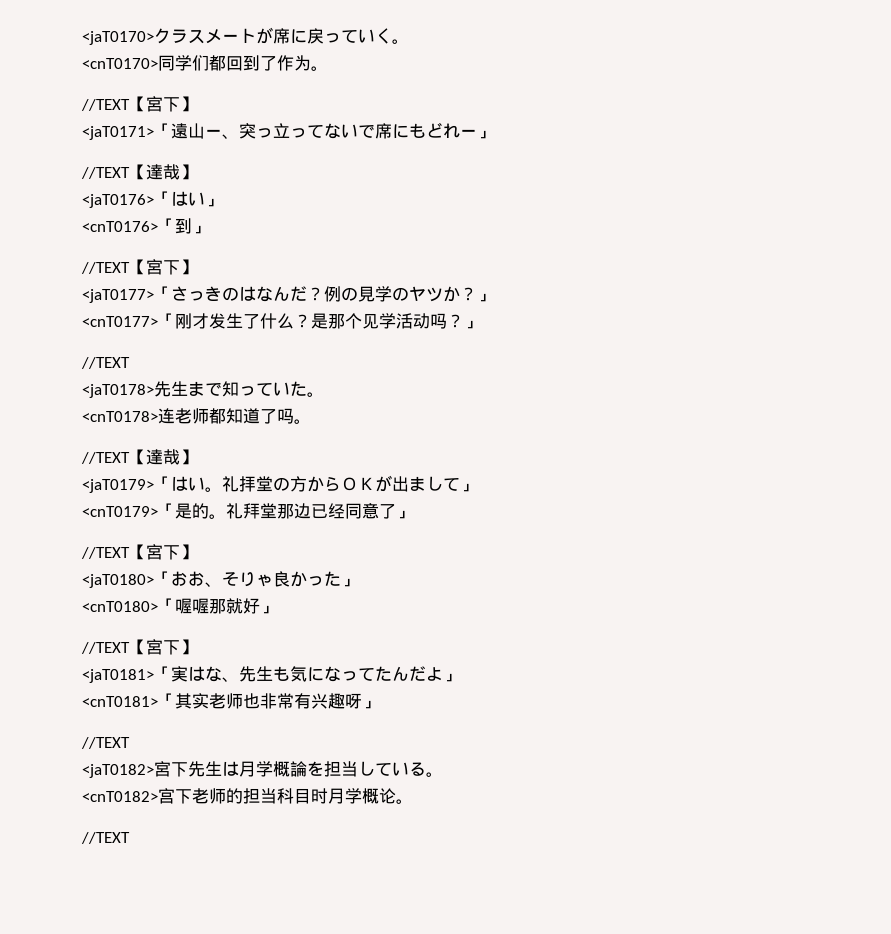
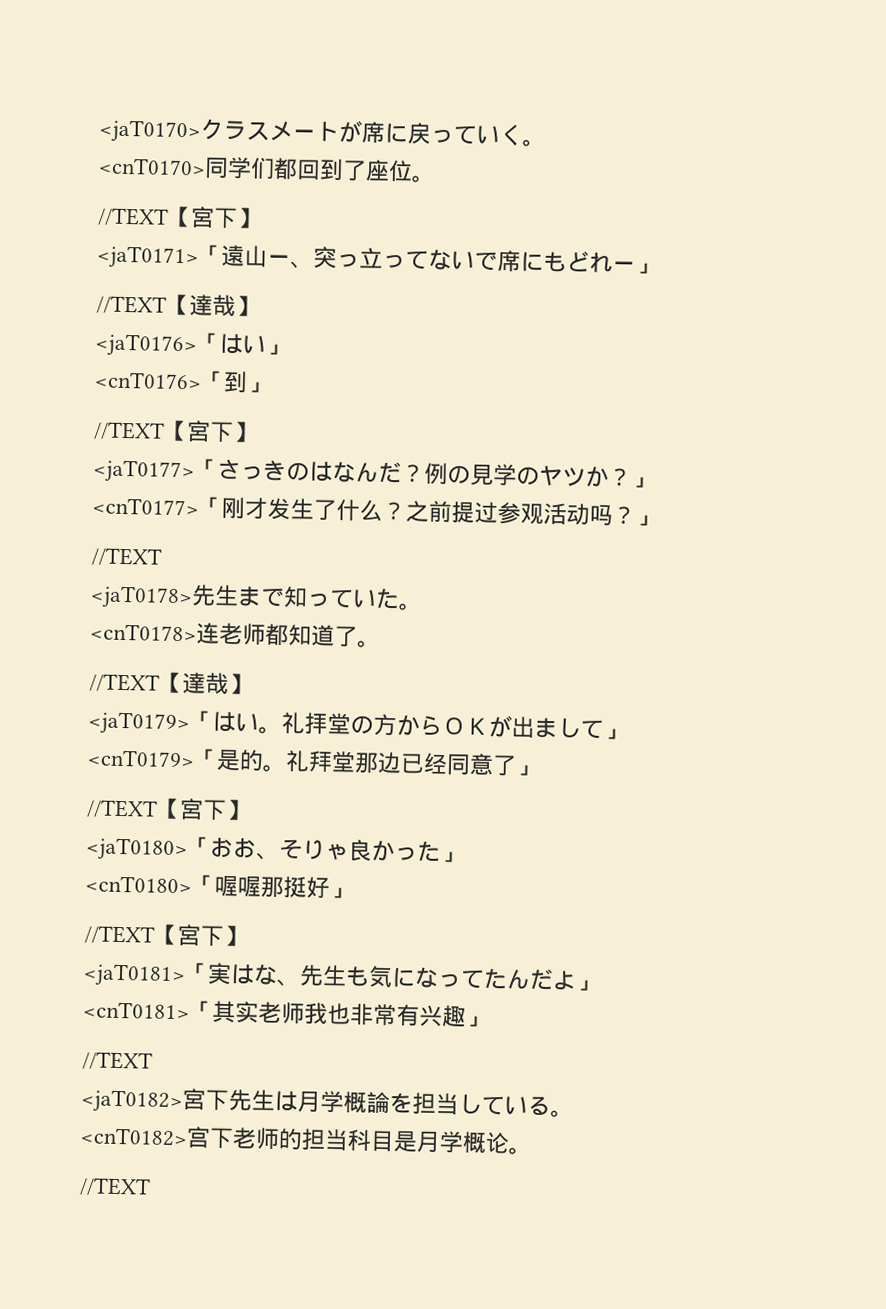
[277,55,311,71] 作为 -> [365,159,413,183] 座位
[311,313,396,329] 是那个见学 -> [405,500,544,525] 之前提过参观
[277,408,294,424] 吗 -> (358, 636) none
[226,598,243,614] 就 -> [283,876,307,899] 挺
(243, 701) none -> [304,1002,328,1025] 我
[345,693,362,709] 呀 -> (466, 1016) none
[311,788,328,804] 时 -> [393,1130,418,1153] 是

